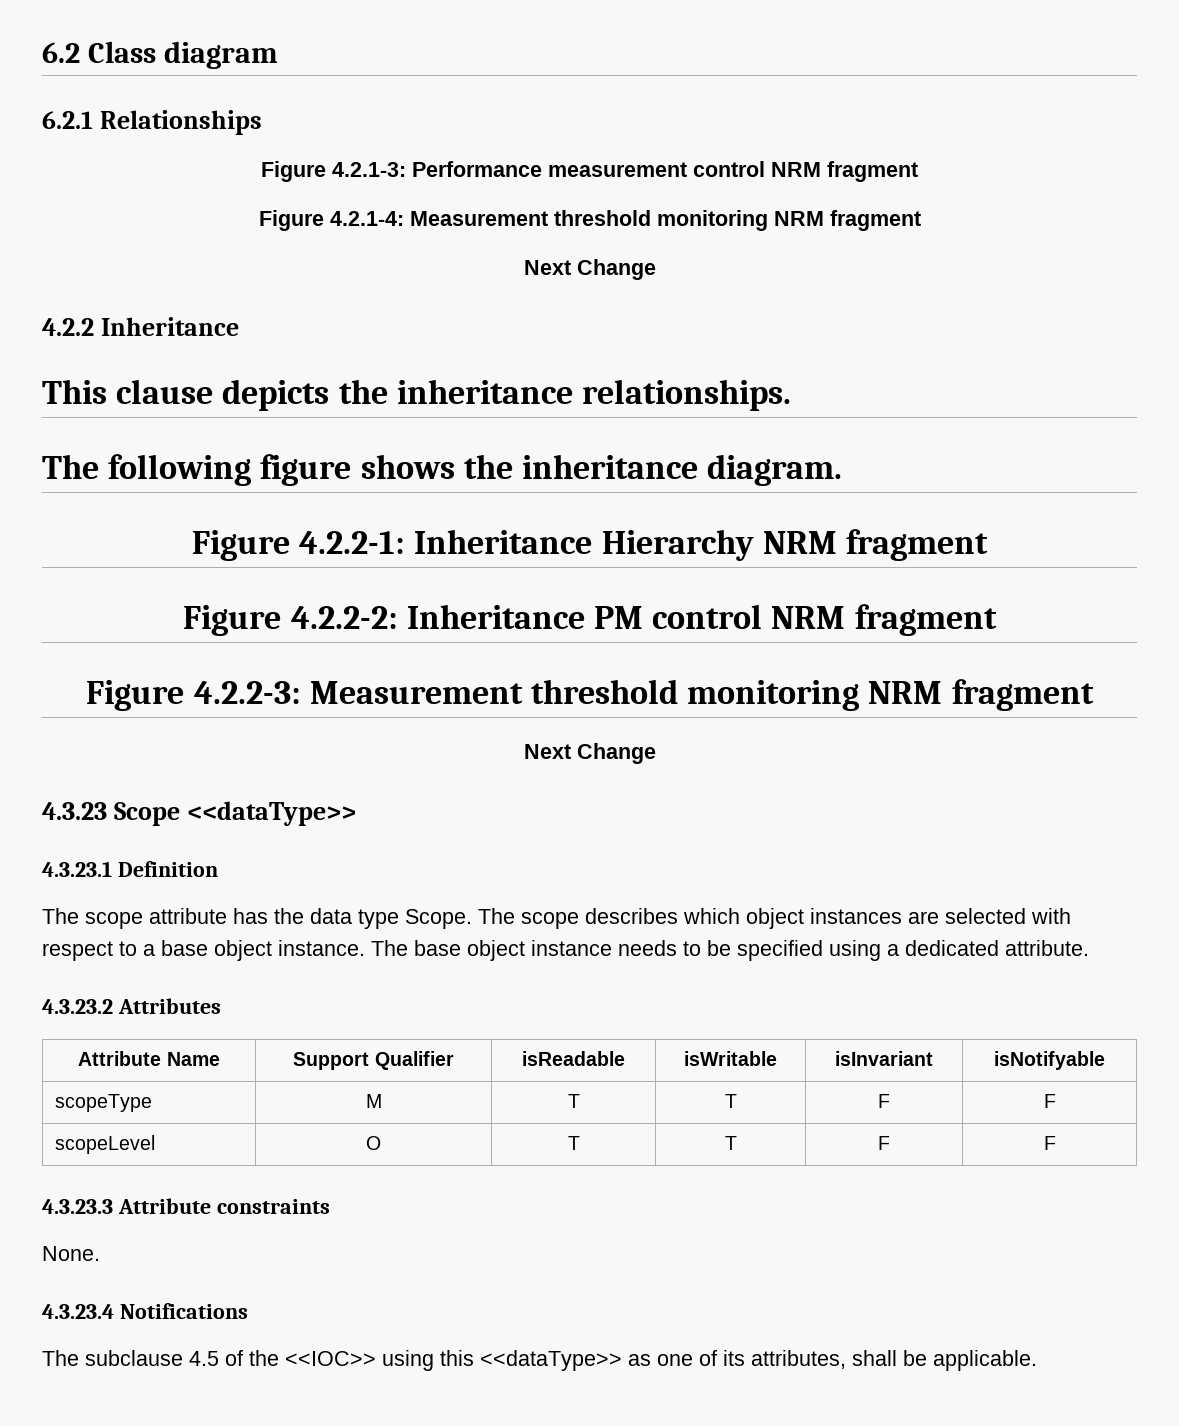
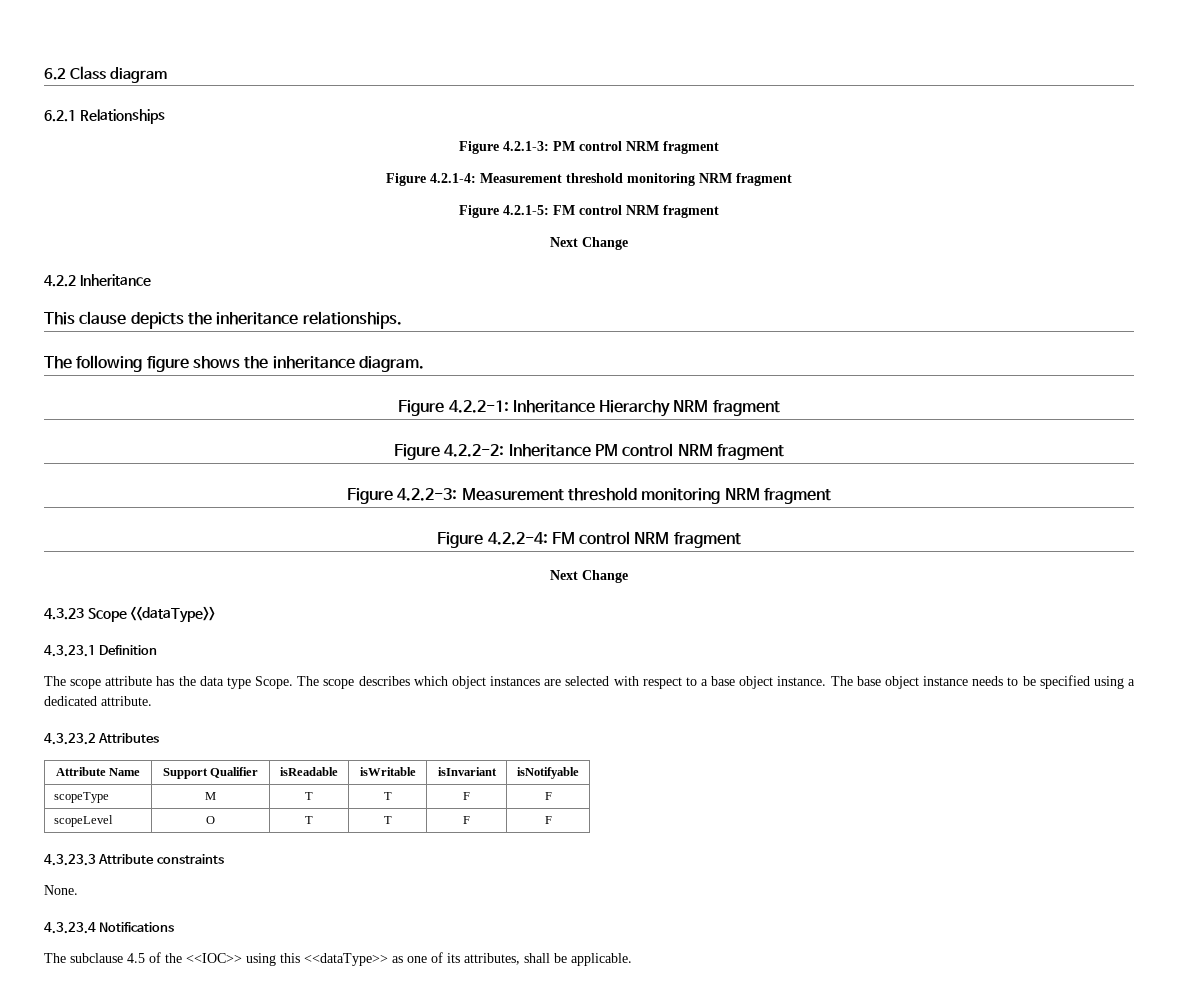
[412,161,687,177] Performance measurement -> [553,141,575,151] PM
(921, 220) none -> [459,205,719,218] // Figure 4.2.1-5: FM control NRM fragment
(1094, 695) none -> [437,531,741,548] // Figure 4.2.2-4: FM control NRM fragment

